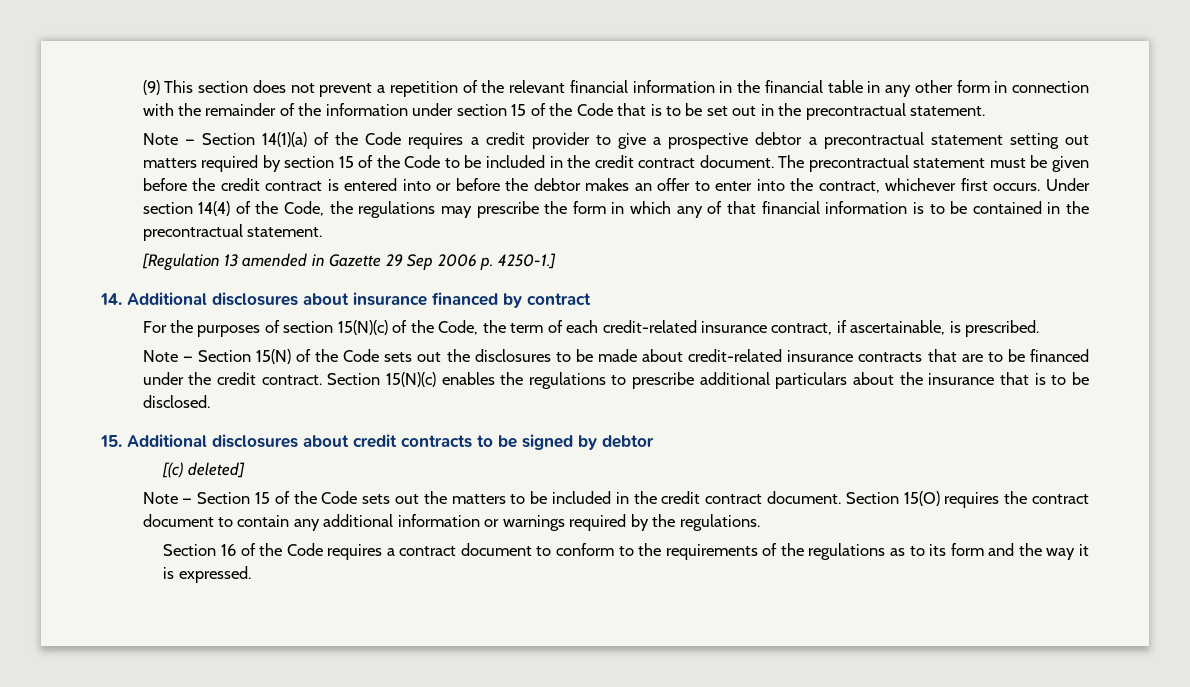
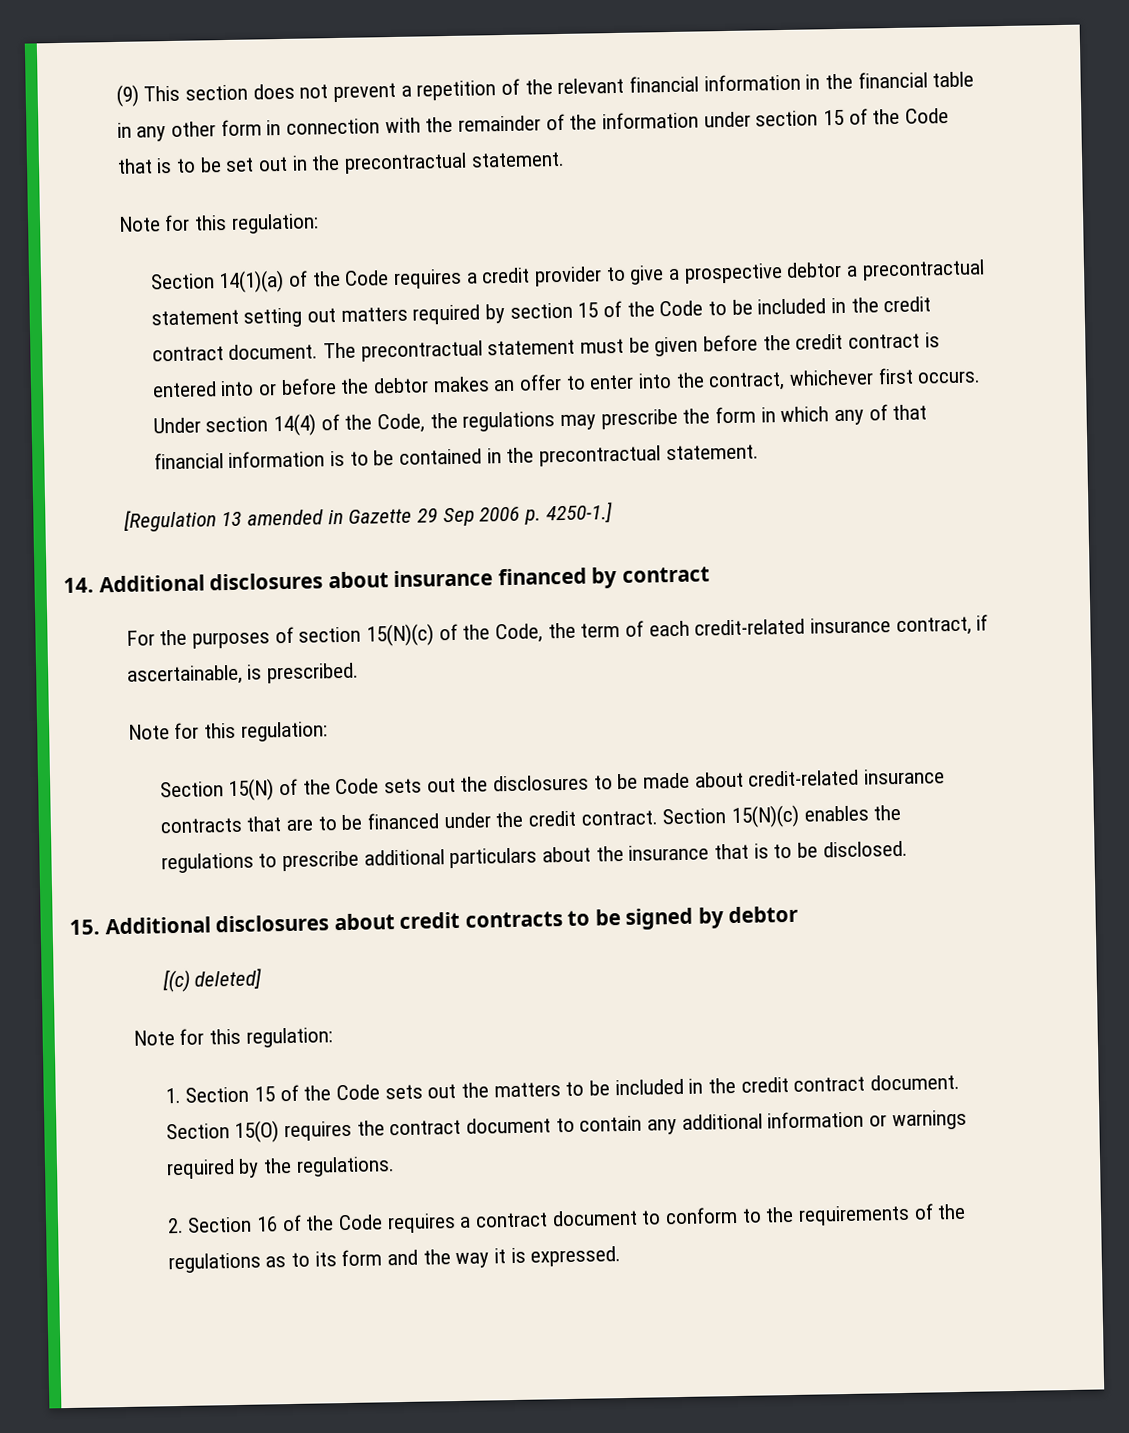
[184,139,195,145] — -> [164,213,319,234] for this regulation: //
[182,356,193,362] — -> [174,721,328,742] for this regulation: //
[182,498,193,504] — -> [179,1027,333,1048] [164,1087,181,1104] for this regulation: // 1.
(760, 522) none -> [166,1217,184,1234] 2.

